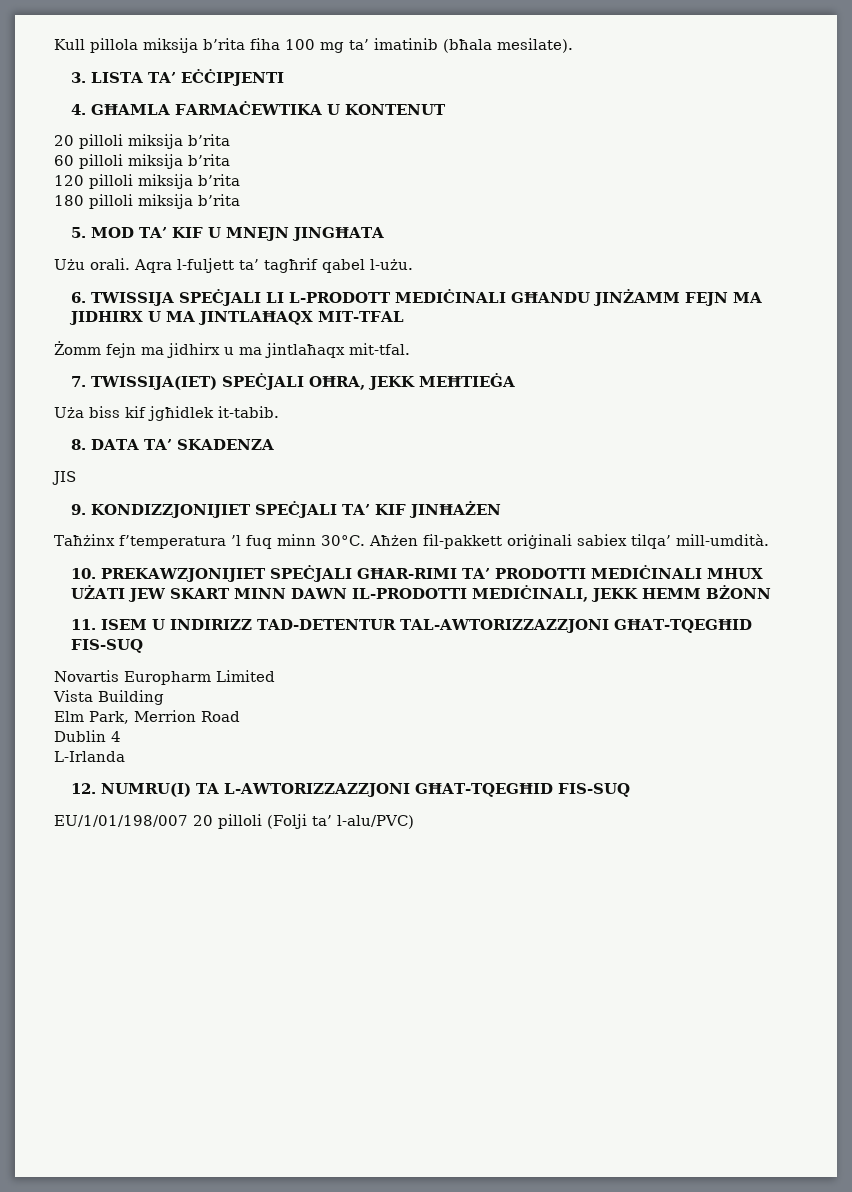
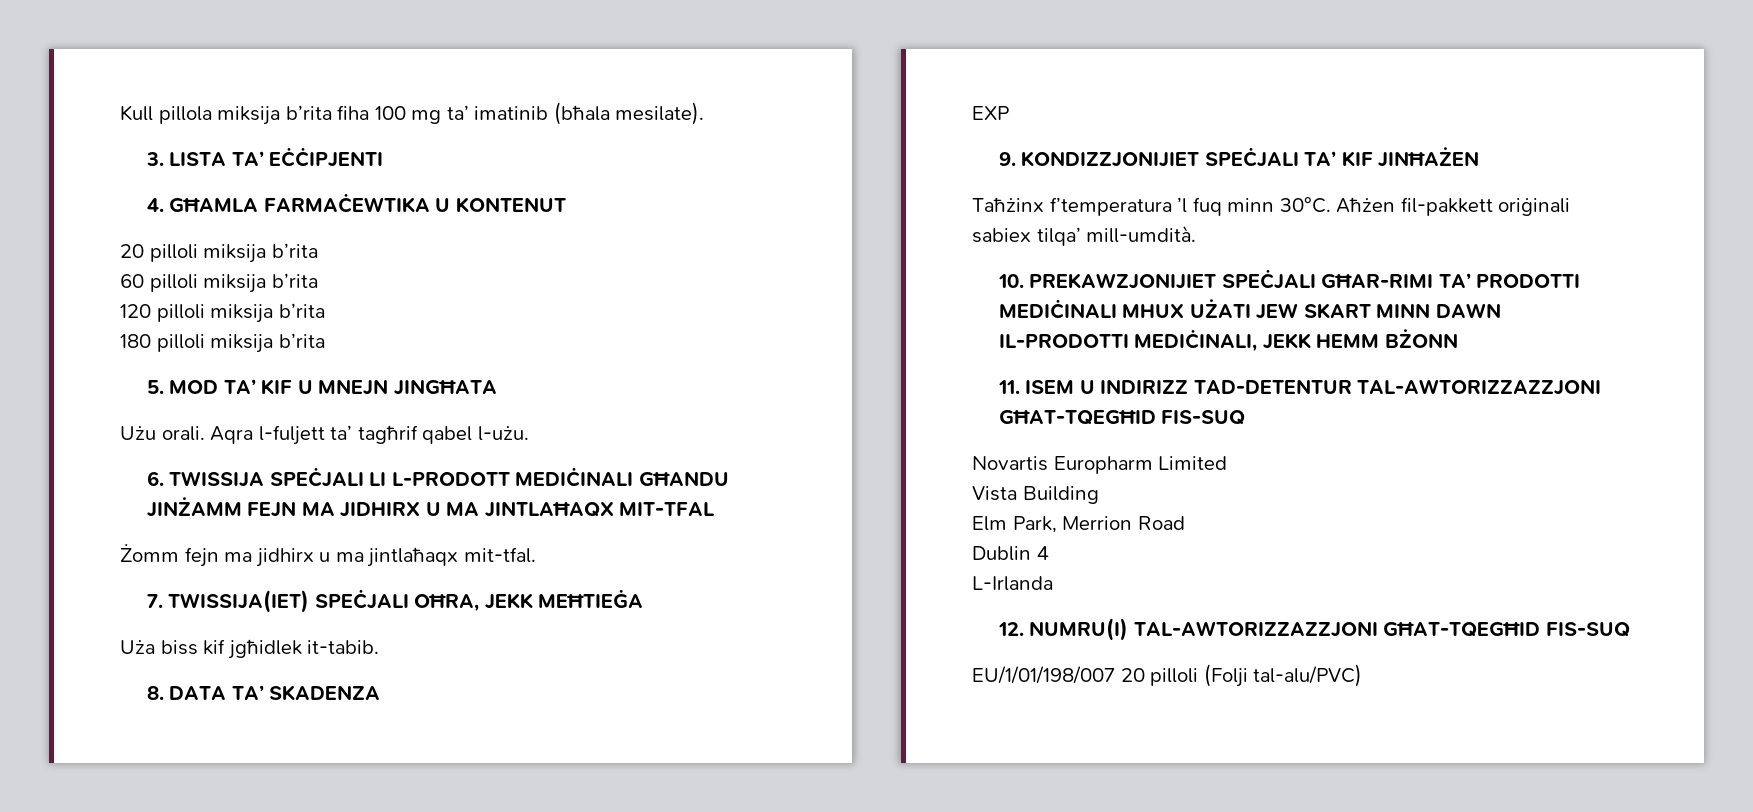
[52,471,76,485] JIS -> [972,106,1009,120] EXP
[195,783,410,797] TA L-AWTORIZZAZZJONI -> [1133,621,1378,638] TAL-AWTORIZZAZZJONI
[312,815,414,829] ta’ l-alu/PVC) -> [1253,664,1363,687] tal-alu/PVC)

